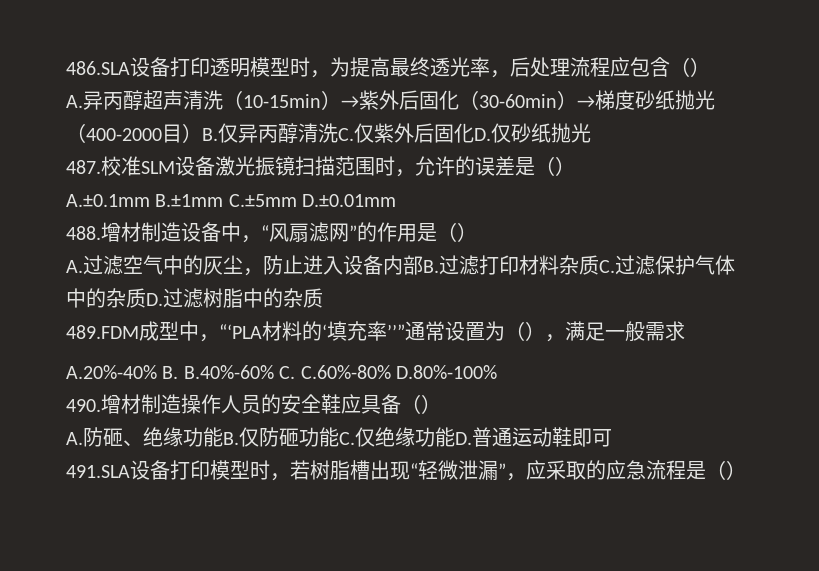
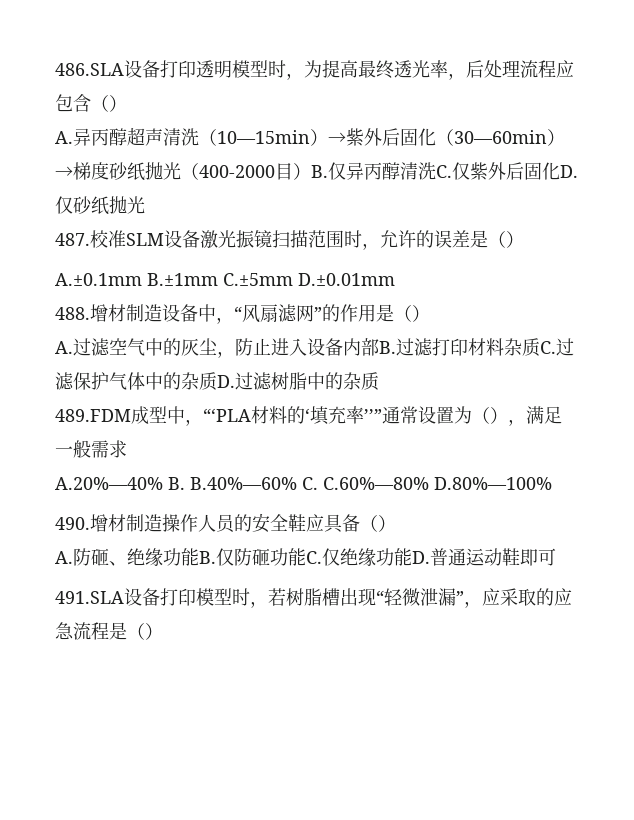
[243,94,321,108] 10-15min -> [217,130,310,144] 10—15min
[479,94,557,108] 30-60min -> [454,130,547,144] 30—60min
[66,365,497,379] A.20%-40% B. B.40%-60% C. C.60%-80% D.80%-100% -> [55,477,552,490] A.20%—40% B. B.40%—60% C. C.60%—80% D.80%—100%

